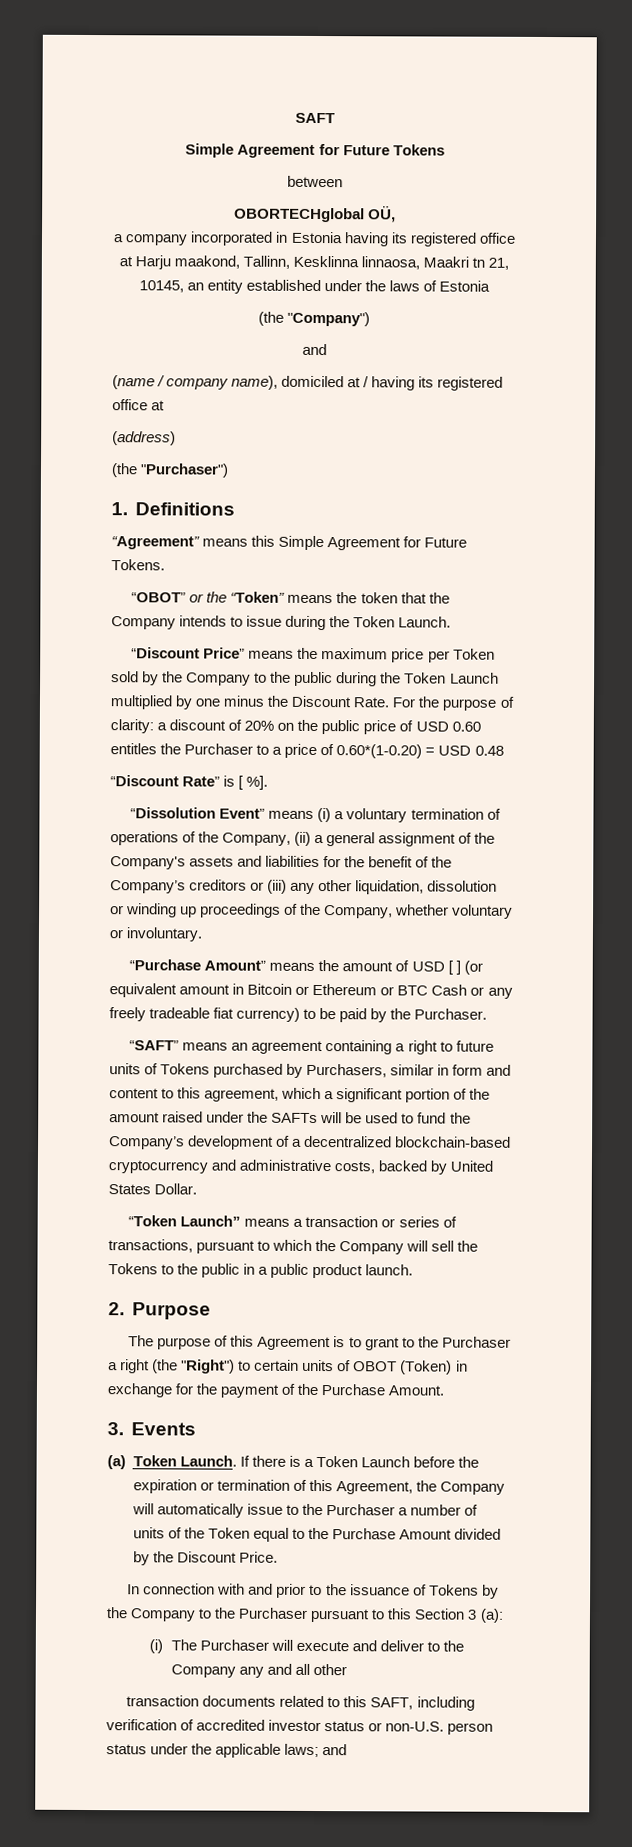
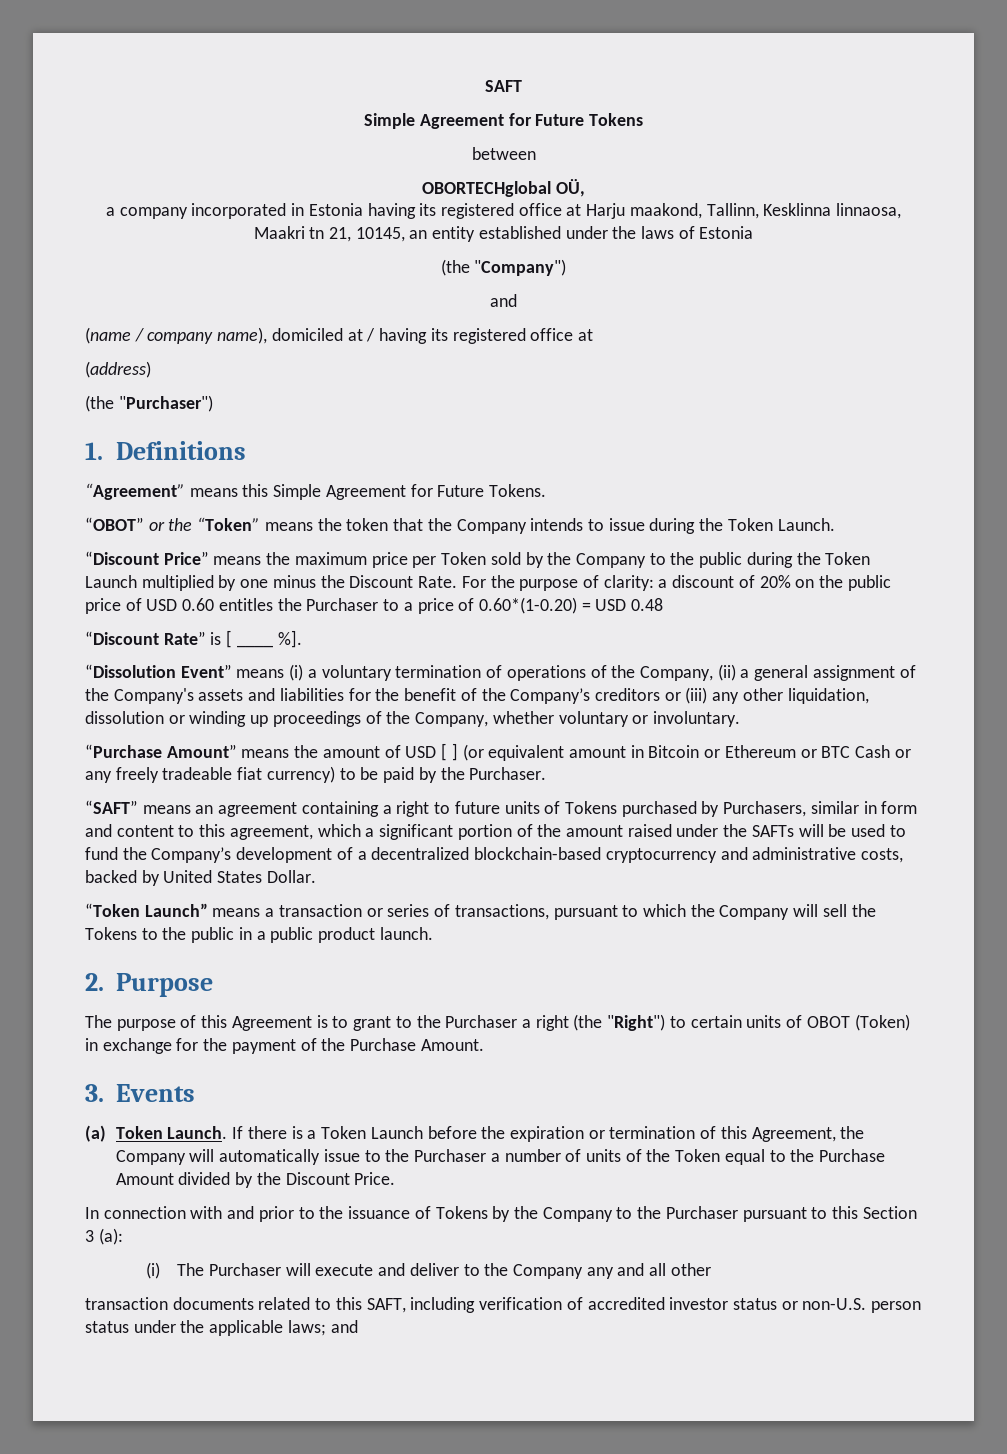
(245, 782) none -> [236,645,273,648] ____

